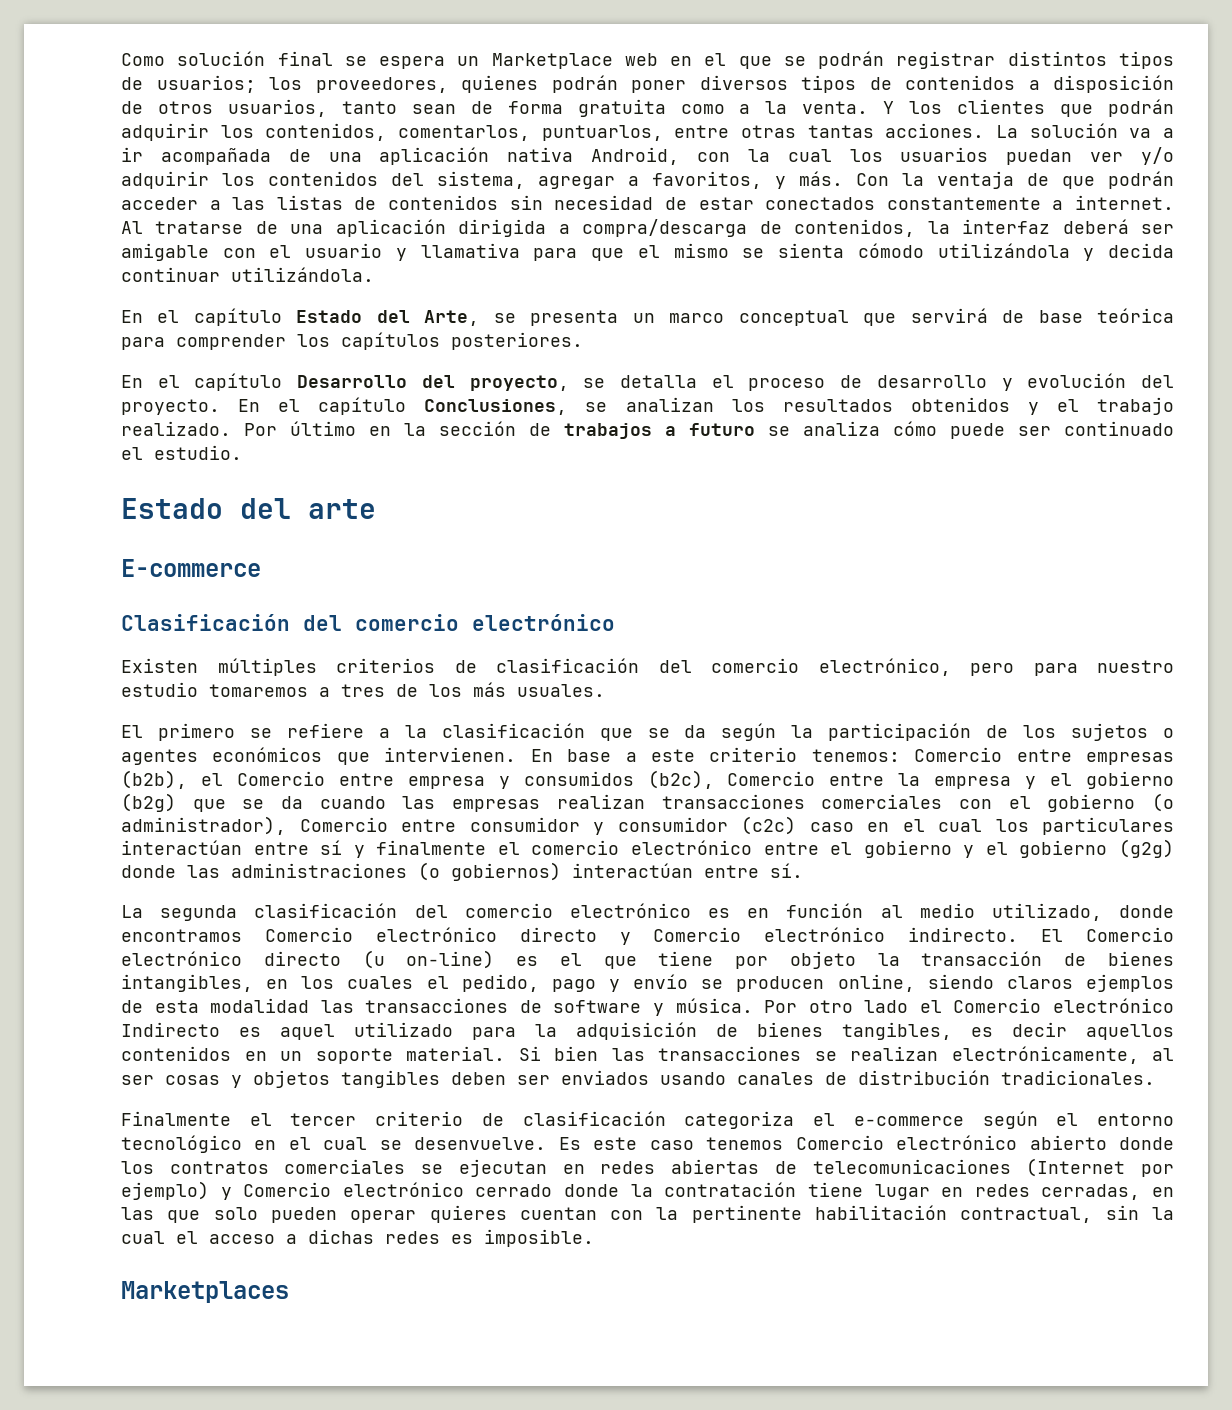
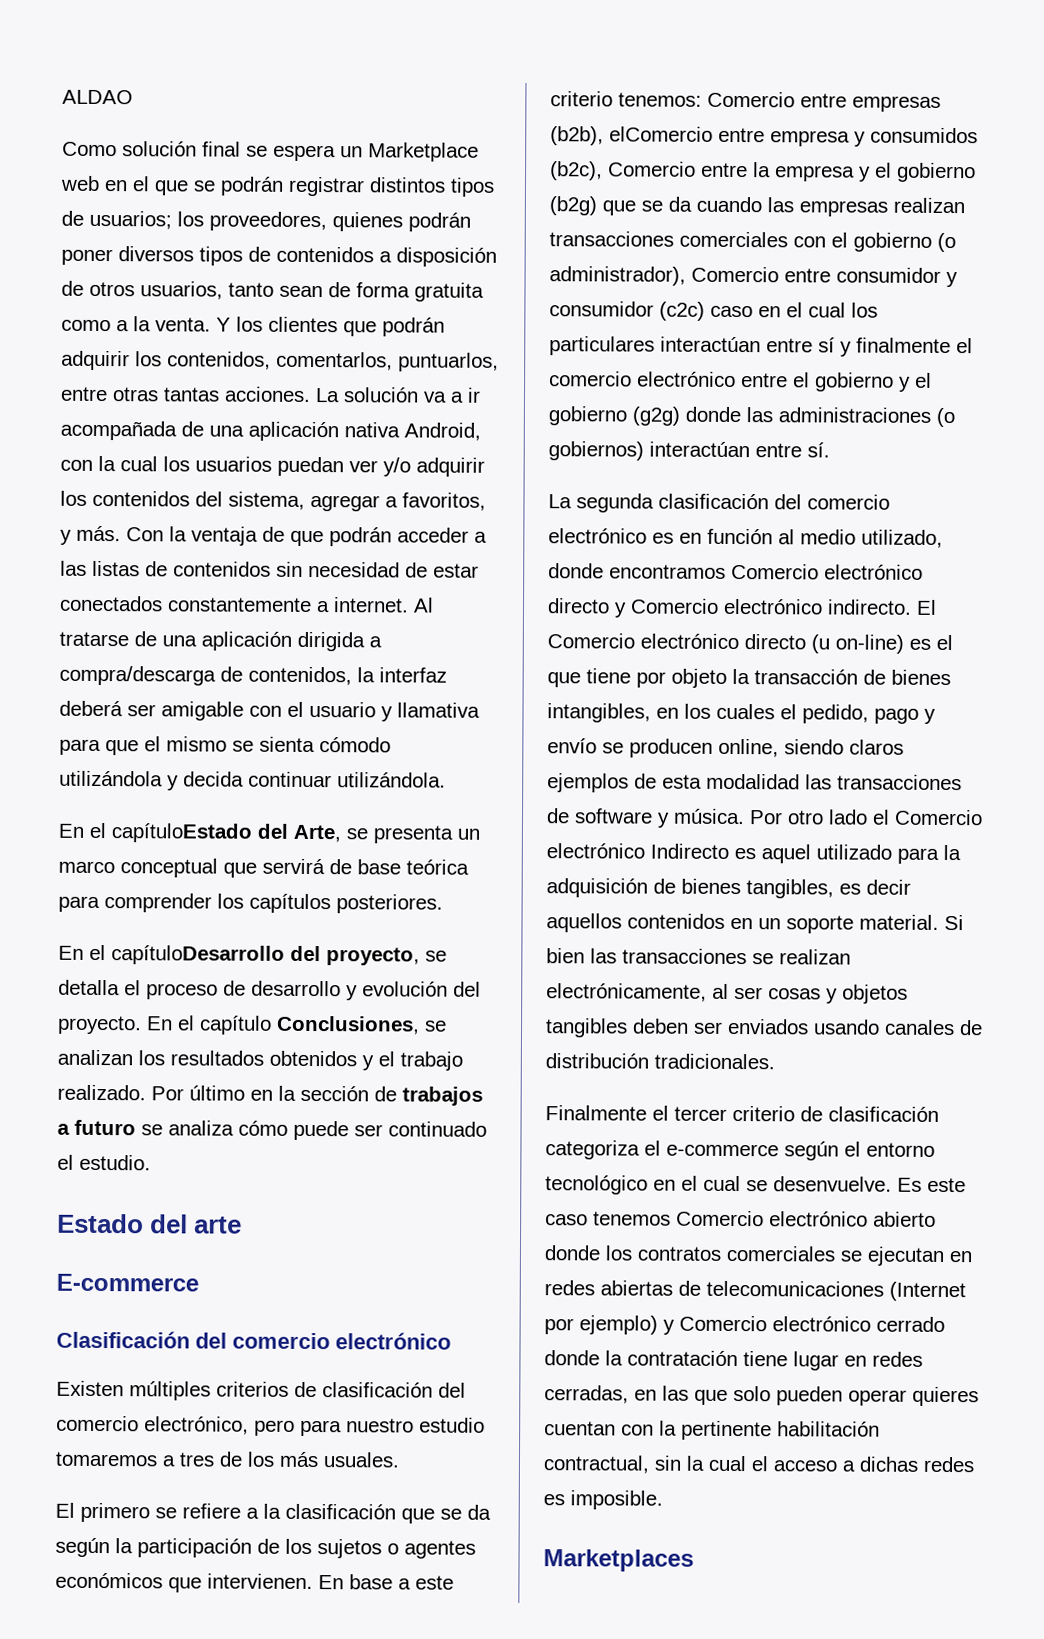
(121, 59) none -> [62,89,133,105] ALDAO //
[193,308,363,326] capítulo Estado -> [111,823,252,843] capítuloEstado
[194,373,408,391] capítulo Desarrollo -> [111,945,285,965] capítuloDesarrollo
[200,771,325,786] el Comercio -> [609,126,713,142] elComercio

